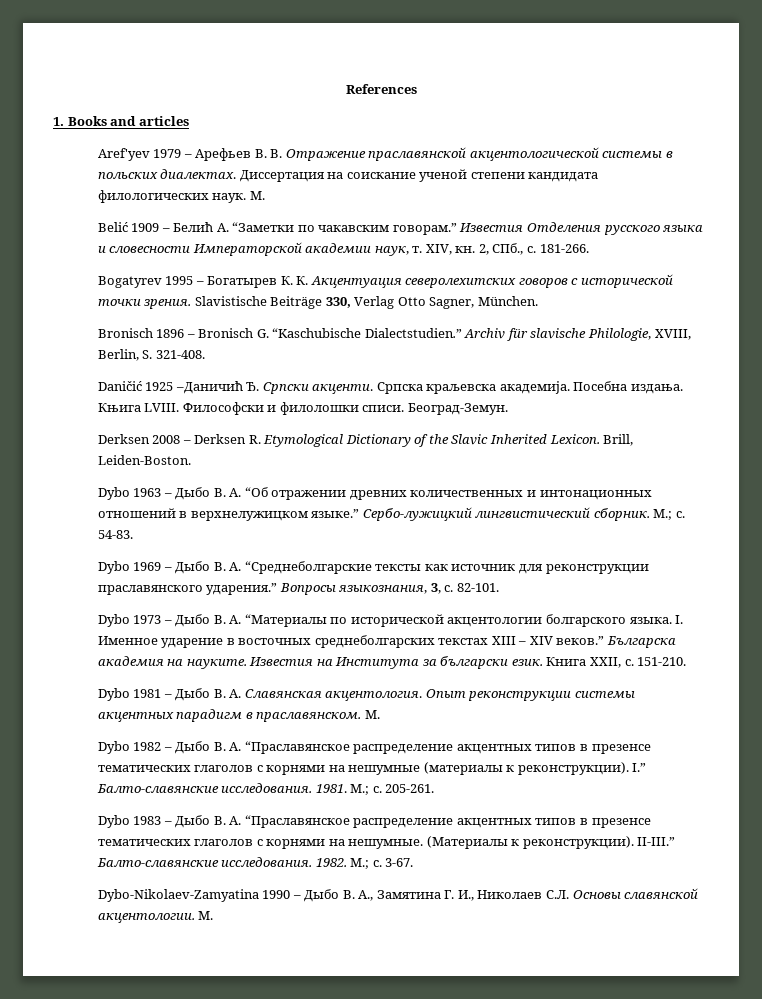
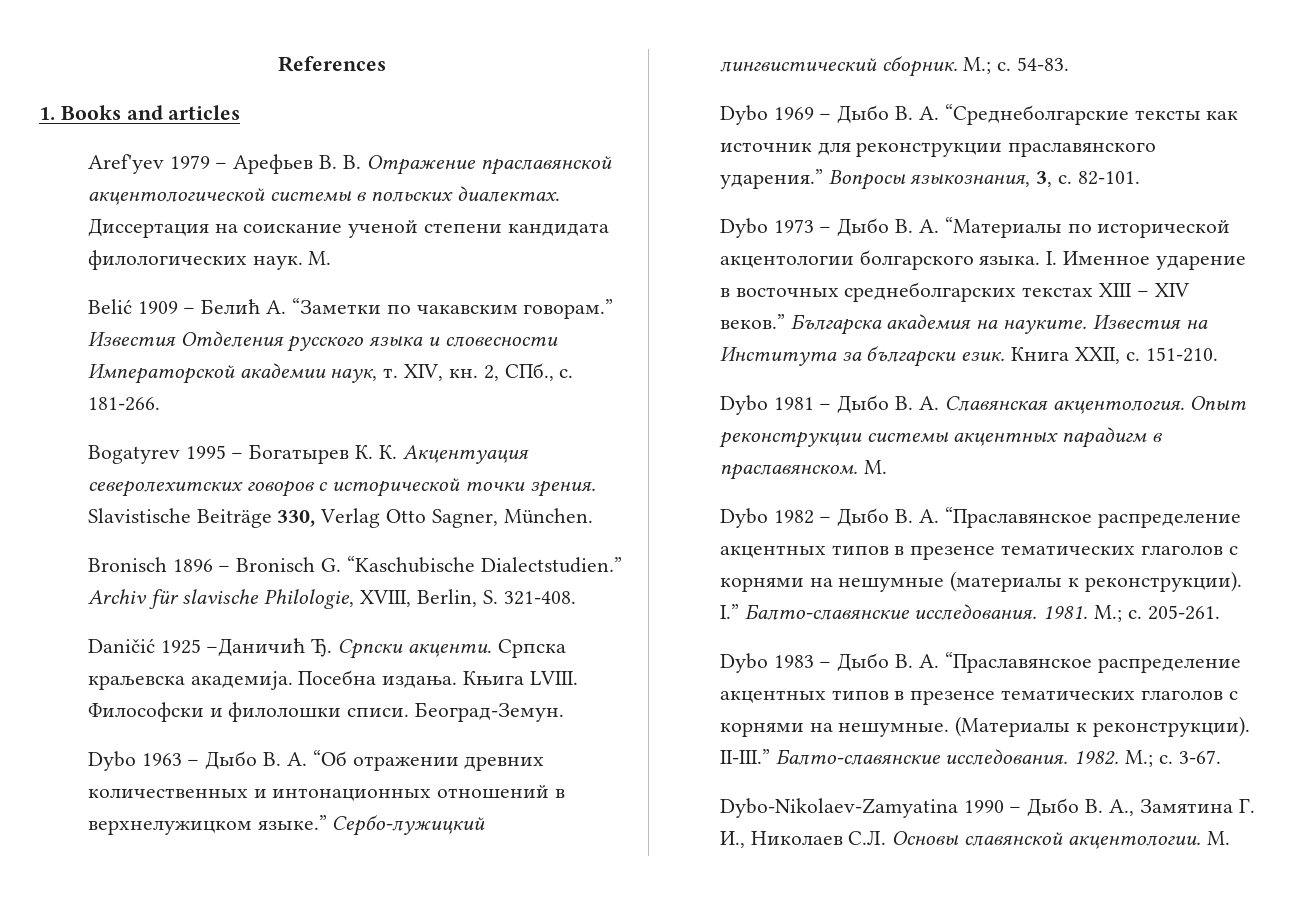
[97,434,634,447] [97,455,191,465] // Derksen 2008 – Derksen R. Etymological Dictionary of the Slavic Inherited Lexicon. Brill, Leiden-Boston. -> (565, 712) none

